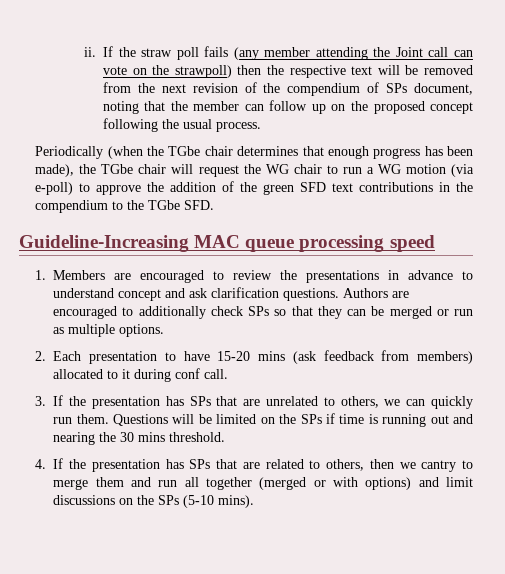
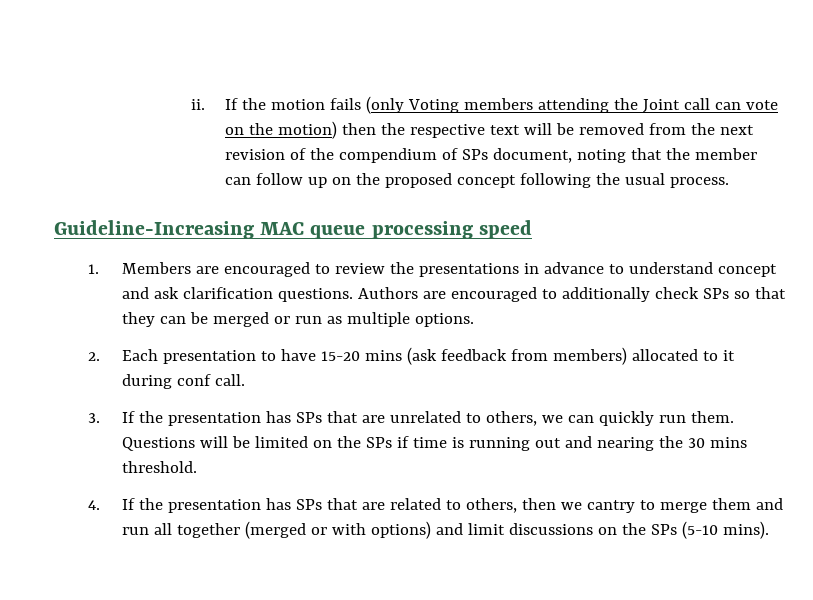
[141,46,311,60] straw poll fails (any member -> [271,96,534,114] motion fails (only Voting members
[174,65,232,78] strawpoll) -> [278,121,338,139] motion)
[35,146,473,159] [35,164,474,177] [35,181,473,195] [35,200,215,213] // Periodically (when the TGbe chair determines that enough progress has been made), the TGbe chair will request the WG chair to run a WG motion (via e-poll) to approve the addition of the green SFD text contributions in the compendium to the TGbe SFD. -> (730, 182) none

